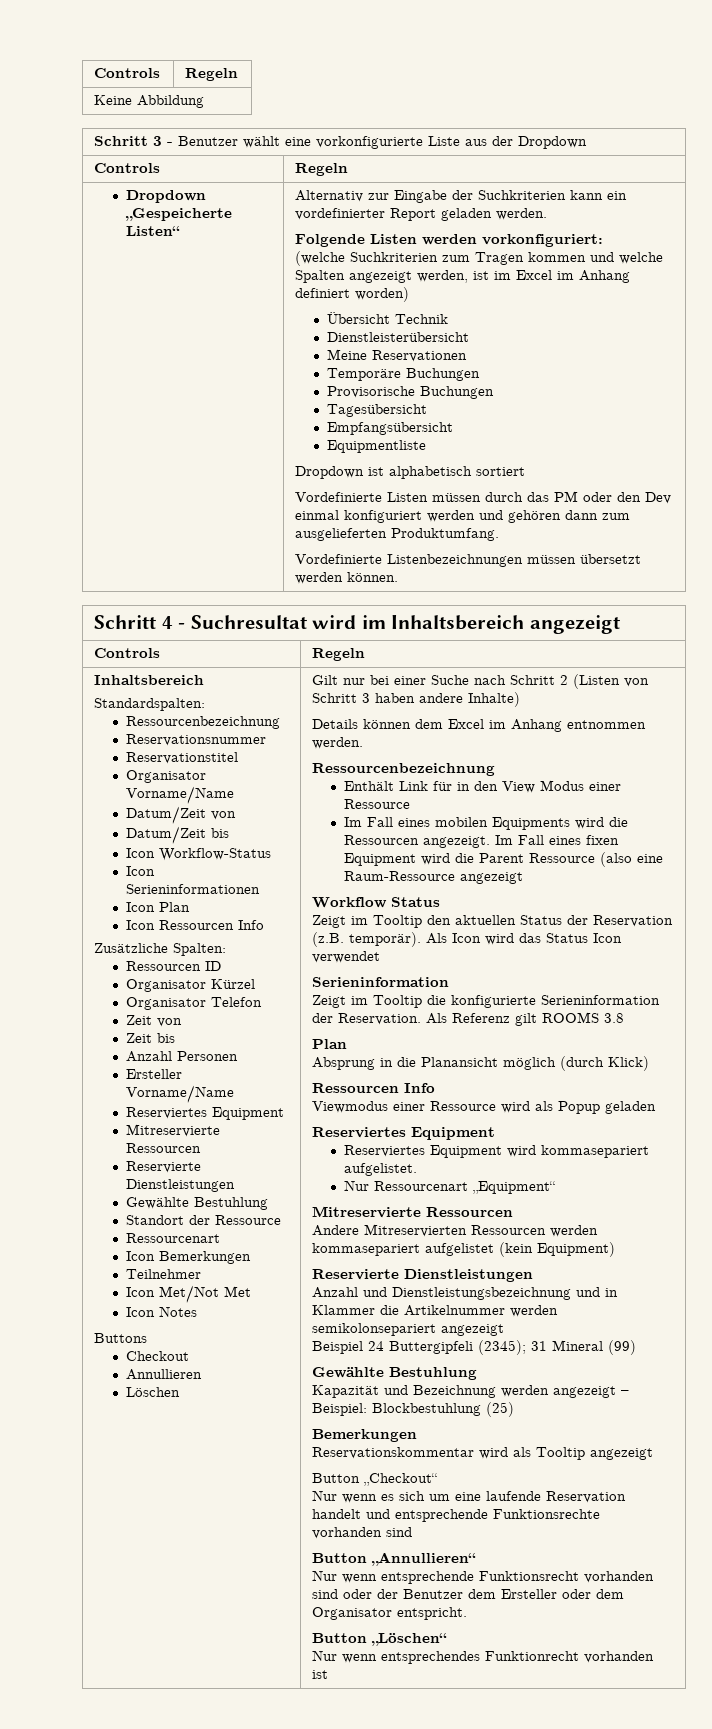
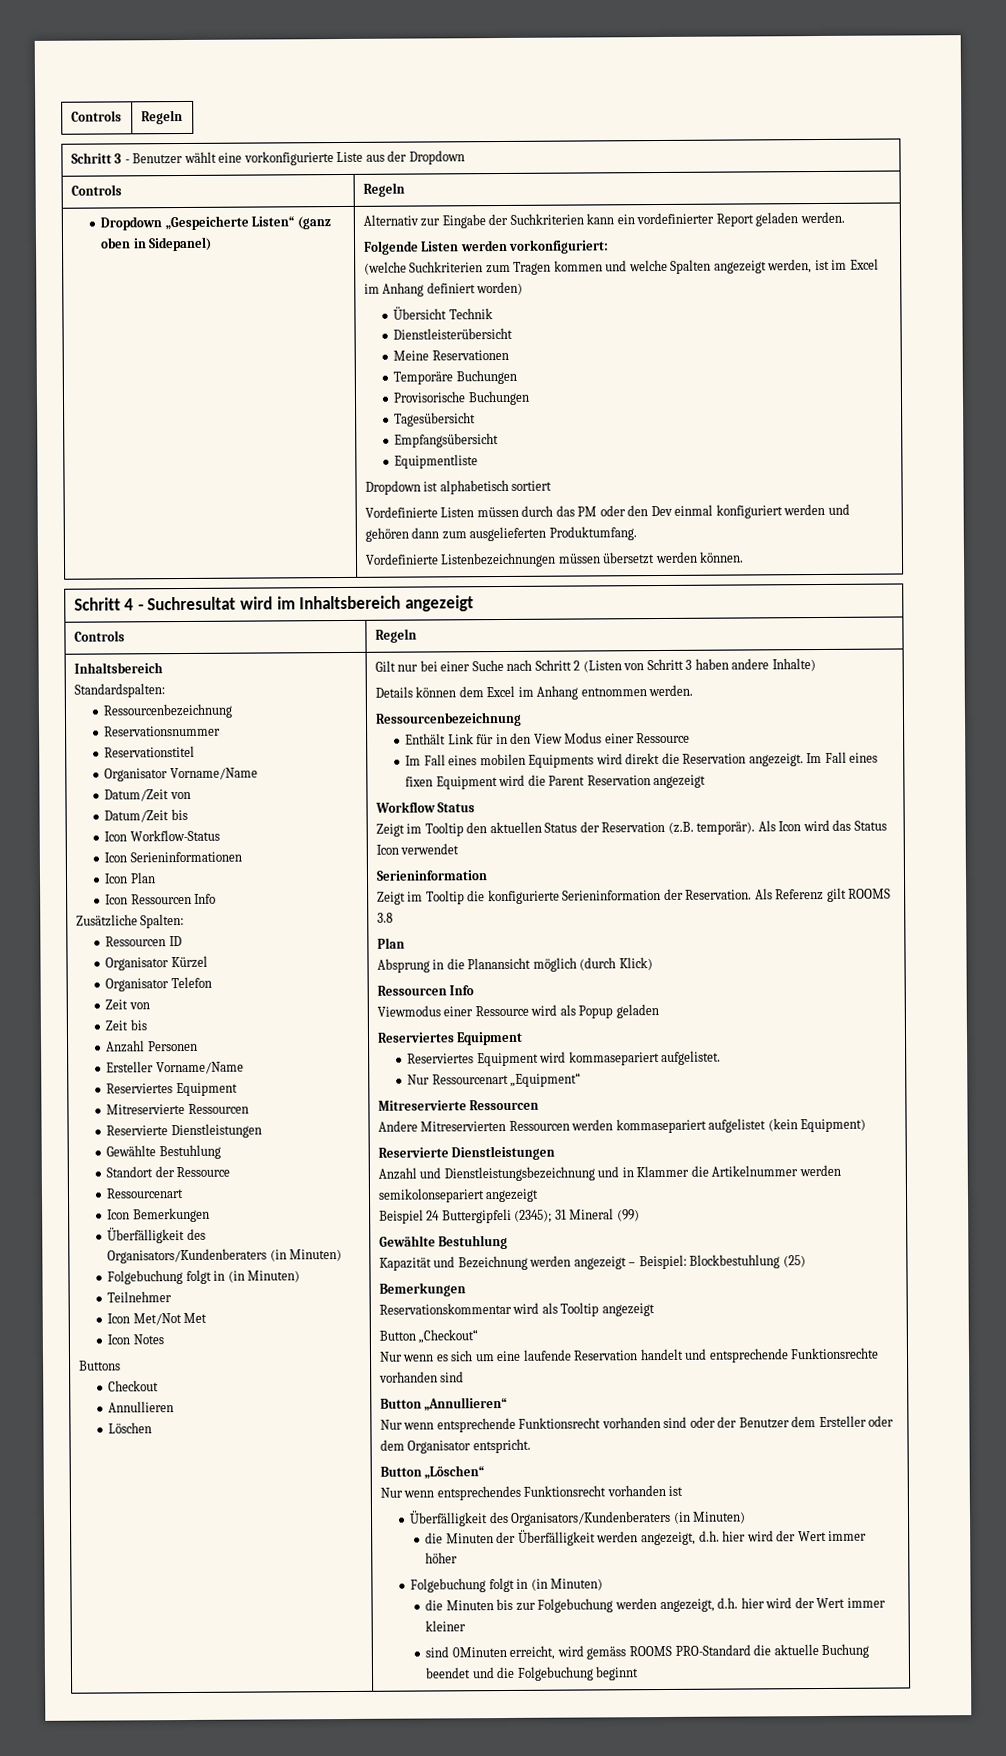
[94,68,161,78] [185,68,239,81] [94,95,205,108] Controls | Regeln // Keine Abbildung -> [70,110,122,122] [140,110,183,125] Controls | Regeln
(181, 231) none -> [296,216,331,230] [100,236,213,252] (ganz oben in Sidepanel)
(252, 1257) none -> [107,1227,206,1244] [107,1248,343,1264] [107,1269,301,1285] // Überfälligkeit des Organisators/Kundenberaters (in Minuten) // Folgebuchung folgt in (in Minuten)
[609,817,629,827] [344,835,420,845] die Ressourcen -> [625,752,747,765] direkt die Reservation
[529,852,664,867] [344,871,456,881] Ressource (also eine Raum-Ressource -> [586,775,651,786] Reservation
[485,1651,580,1661] Funktionrecht -> [523,1485,607,1497] Funktionsrecht
(329, 1674) none -> [409,1510,747,1527] [425,1529,868,1546] [425,1552,459,1564] [410,1577,604,1593] [425,1597,886,1613] [425,1620,467,1632] [425,1643,870,1660] [425,1666,640,1681] // Überfälligkeit des Organisators/Kundenberaters (in Minuten) // die Minuten der Überfälligkeit werden angezeigt, d.h. hier wird der Wert immer höher // Folgebuchung folgt in (in Minuten) // die Minuten bis zur Folgebuchung werden angezeigt, d.h. hier wird der Wert immer kleiner // sind 0Minuten erreicht, wird gemäss ROOMS PRO-Standard die aktuelle Buchung beendet und die Folgebuchung beginnt

